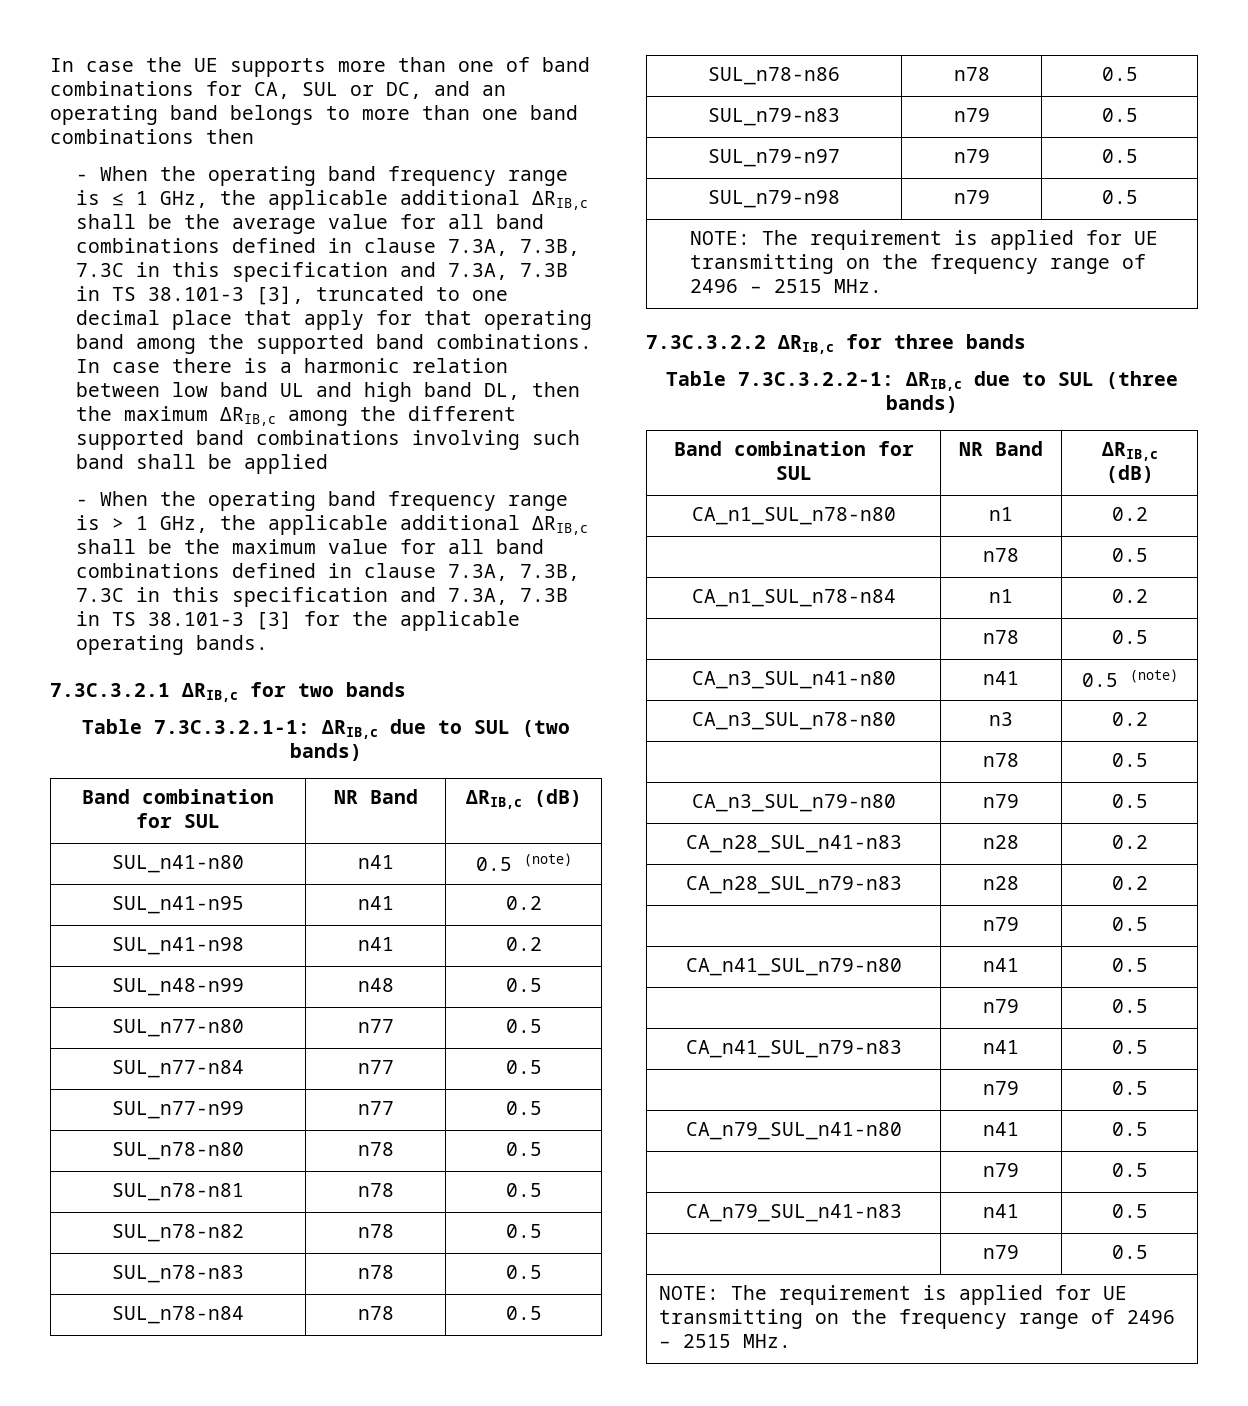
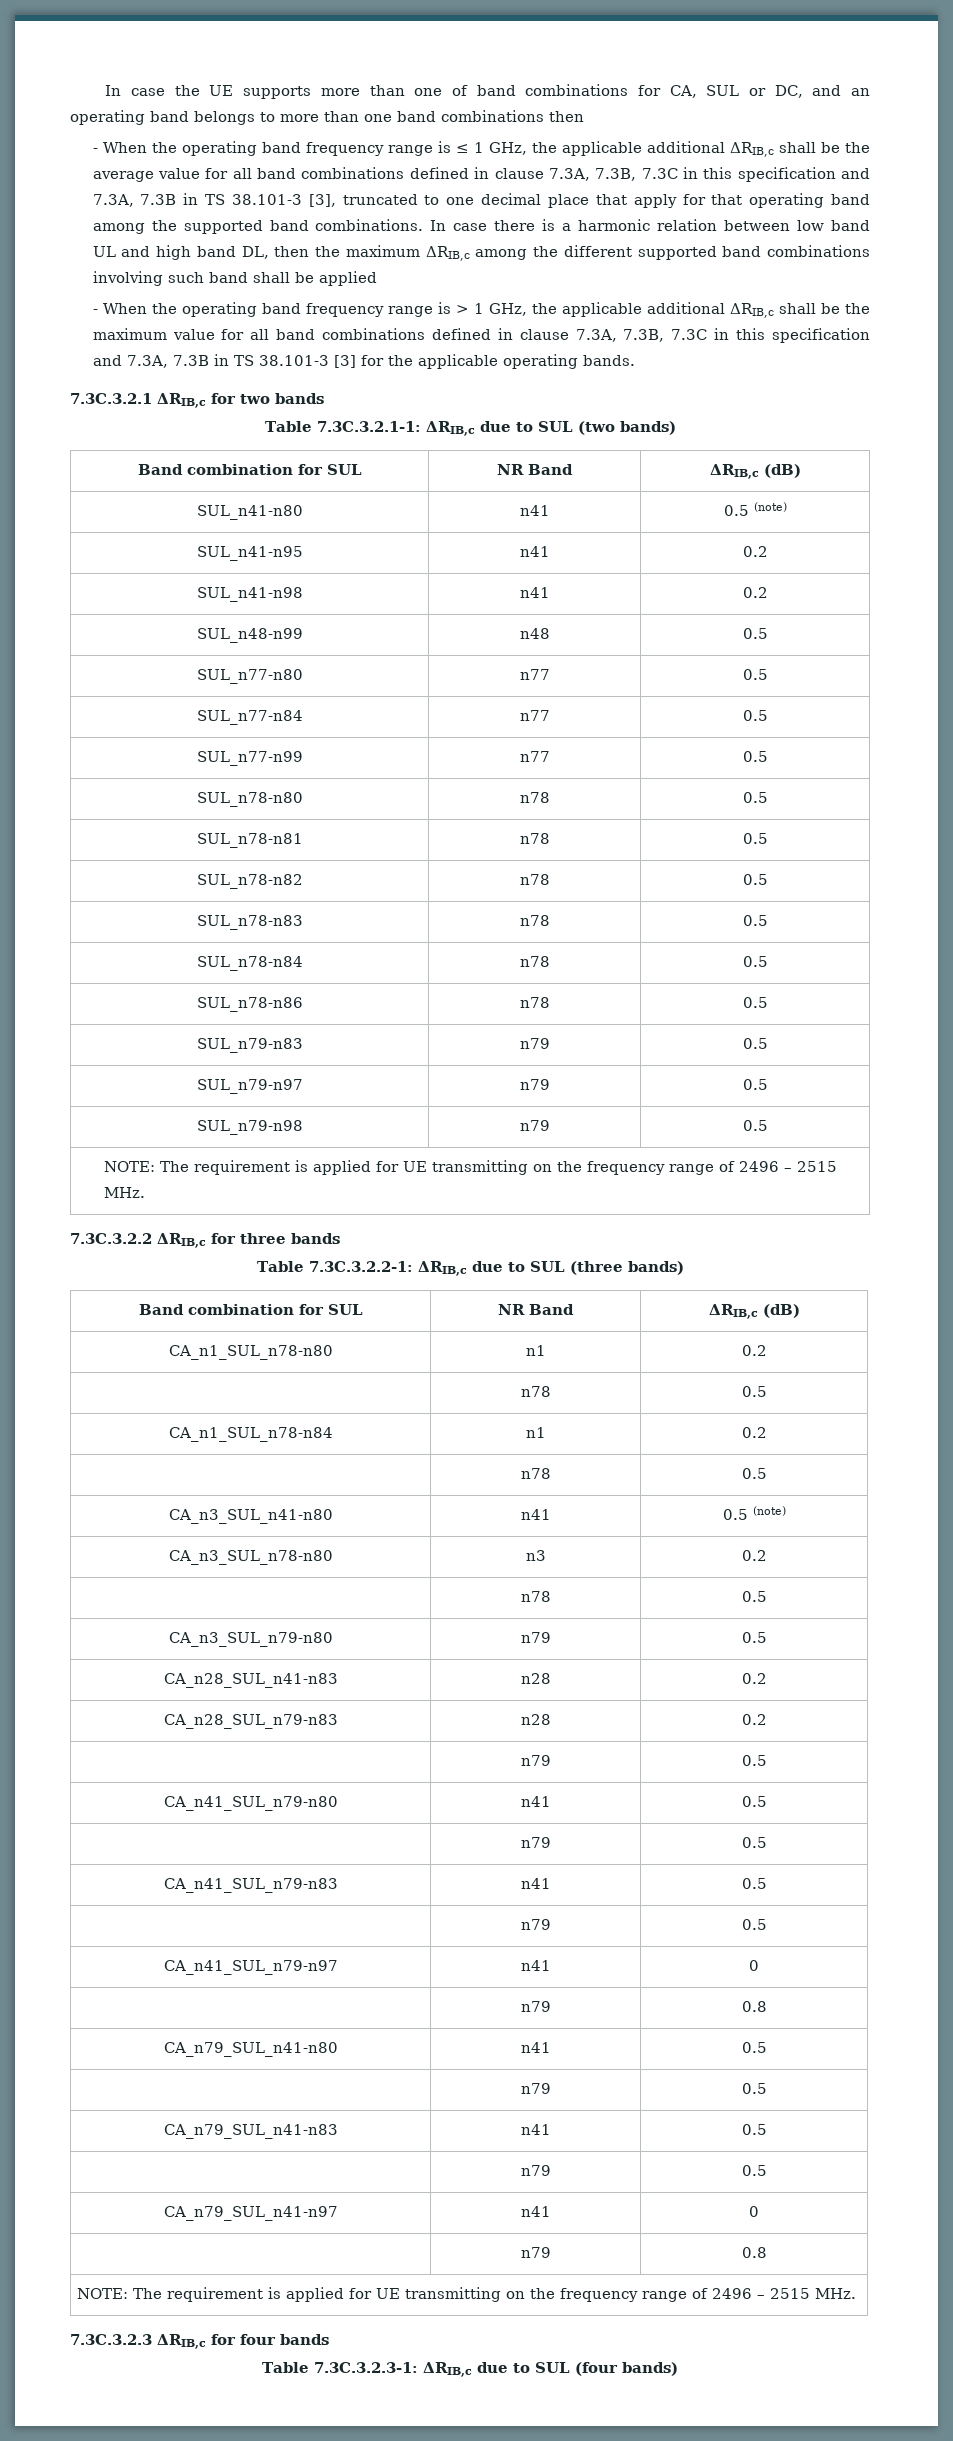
(1148, 1088) none -> [163,1960,338,1975] [520,1960,551,1971] [749,1960,759,1971] [520,2001,551,2012] [741,2001,767,2012] // CA_n41_SUL_n79-n97 | n41 | 0 // | n79 | 0.8
(1148, 1252) none -> [163,2206,338,2221] [520,2206,551,2217] [749,2206,759,2217] [520,2247,551,2258] [741,2247,767,2258] // CA_n79_SUL_n41-n97 | n41 | 0 // | n79 | 0.8
(791, 1341) none -> [70,2334,329,2349] [262,2362,678,2377] // 7.3C.3.2.3 ΔRIB,c for four bands // Table 7.3C.3.2.3-1: ΔRIB,c due to SUL (four bands)

